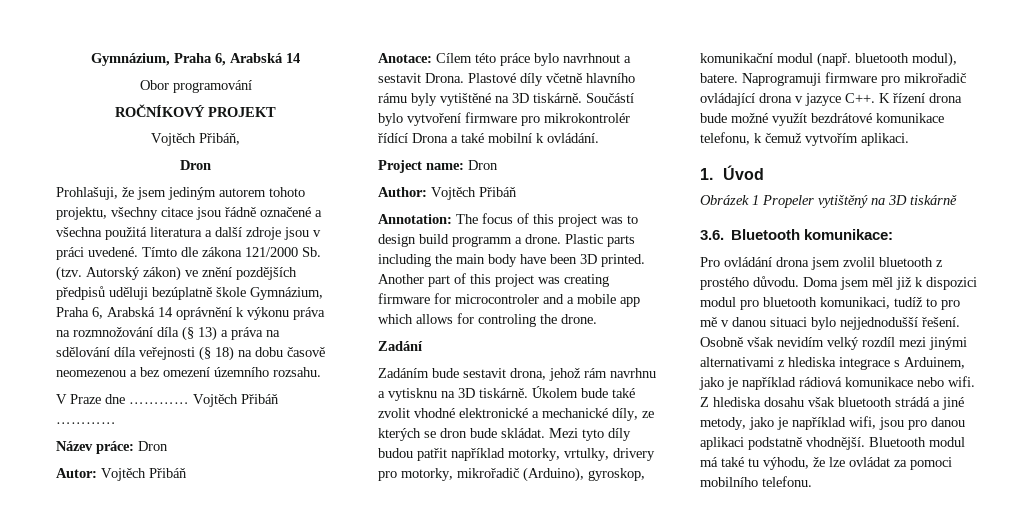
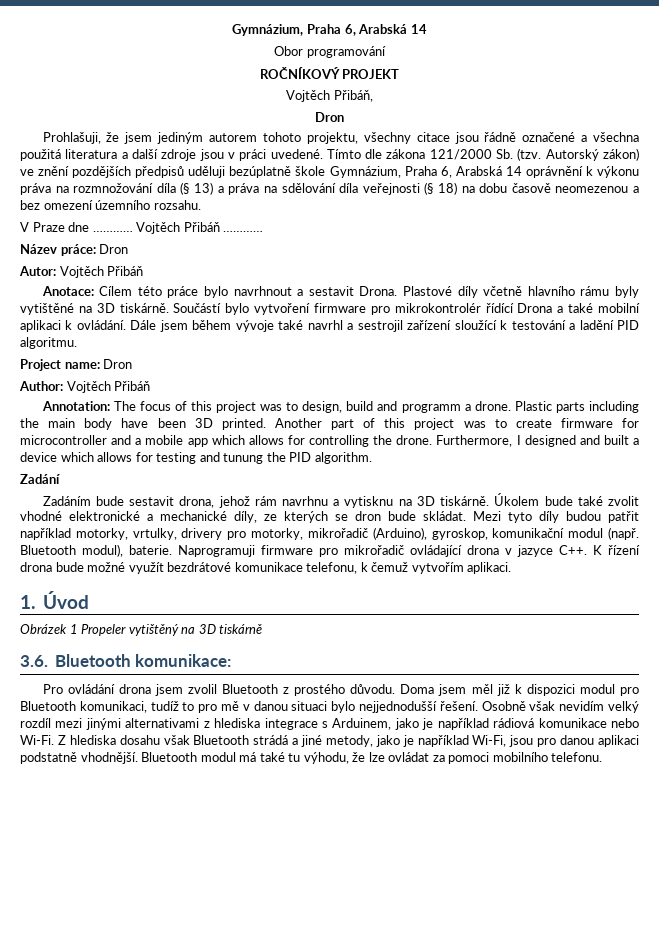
(532, 138) none -> [20,320,61,332] aplikaci
(599, 138) none -> [130,320,640,332] [20,337,77,349] Dále jsem během vývoje také navrhl a sestrojil zařízení sloužící k testování a ladění PID algoritmu.
[378,234,449,247] design build -> [302,401,398,413] design, build and
[564,274,609,287] creating -> [494,419,552,428] to create
[455,294,539,304] microcontroler -> [20,435,107,445] microcontroller
[478,314,536,327] controling -> [309,435,369,447] controlling
(597, 319) none -> [436,435,639,447] [20,452,372,464] Furthermore, I designed and built a device which allows for testing and tunung the PID algorithm.
[855,52,957,67] [700,73,738,83] bluetooth modul), batere. -> [20,544,172,557] Bluetooth modul), baterie.
[879,257,933,267] bluetooth -> [222,684,279,694] Bluetooth
[763,297,817,307] bluetooth -> [20,701,76,711] Bluetooth
[948,376,975,387] wifi. -> [20,735,54,745] Wi-Fi.
[838,397,892,407] bluetooth -> [193,735,250,745] Bluetooth
[849,416,876,429] wifi, -> [472,735,507,747] Wi-Fi,

